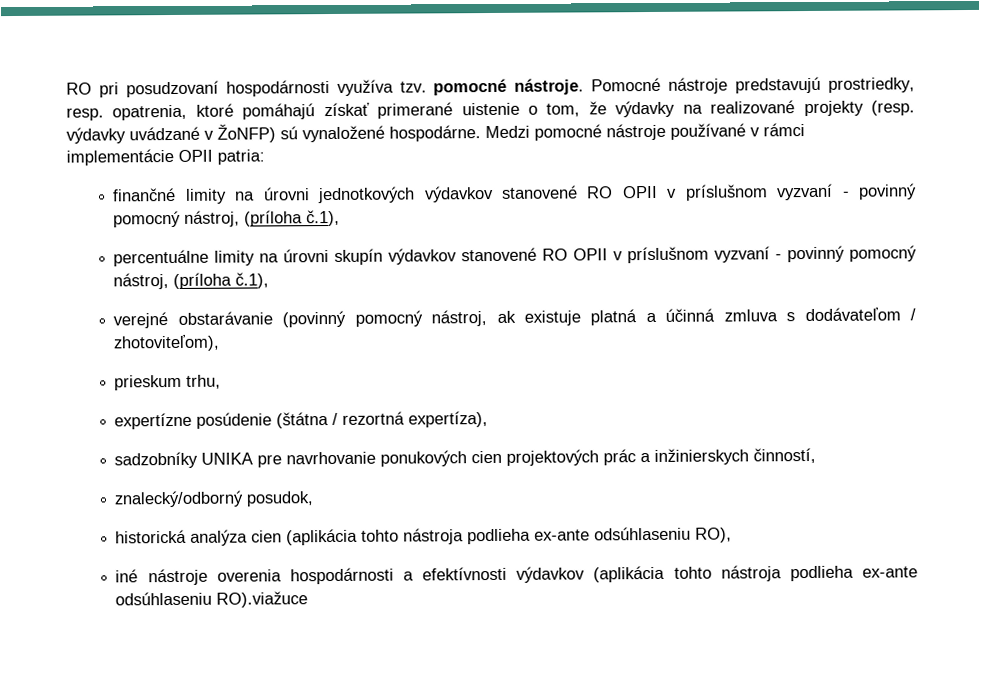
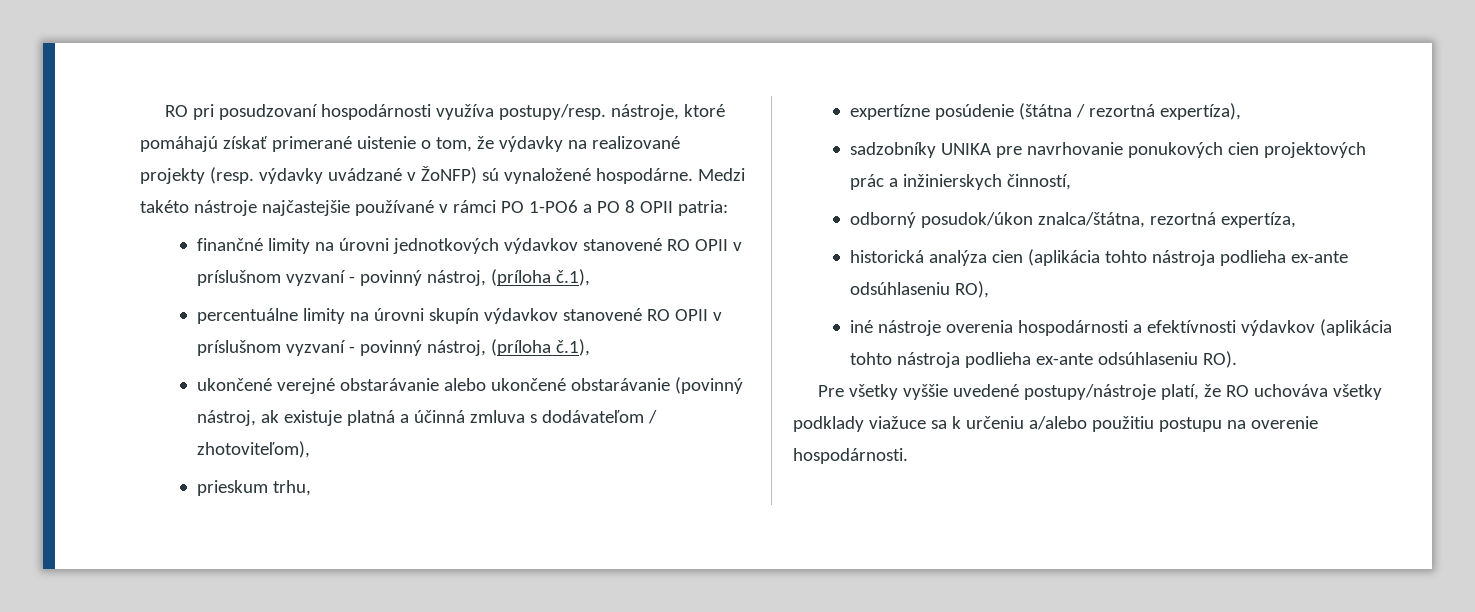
[399,76,915,96] [66,104,188,121] tzv. pomocné nástroje. Pomocné nástroje predstavujú prostriedky, resp. opatrenia, -> [499,104,679,120] postupy/resp. nástroje,
[534,123,805,141] [66,148,174,166] pomocné nástroje používané v rámci implementácie -> [140,200,635,216] takéto nástroje najčastejšie používané v rámci PO 1-PO6 a PO 8
[113,210,182,228] pomocný -> (422, 278) none
[849,245,917,262] [113,272,270,290] pomocný nástroj, (príloha č.1), // -> [426,339,590,356] [196,378,272,391] nástroj, (príloha č.1), // ukončené
[282,310,423,328] (povinný pomocný -> [443,377,743,394] alebo ukončené obstarávanie (povinný
[114,490,315,508] znalecký/odborný posudok, -> [849,212,1296,228] odborný posudok/úkon znalca/štátna, rezortná expertíza,
[216,591,309,608] RO).viažuce -> [1202,351,1237,368] [818,384,1382,400] [793,416,1318,432] [793,448,908,464] RO). // Pre všetky vyššie uvedené postupy/nástroje platí, že RO uchováva všetky podklady viažuce sa k určeniu a/alebo použitiu postupu na overenie hospodárnosti.

